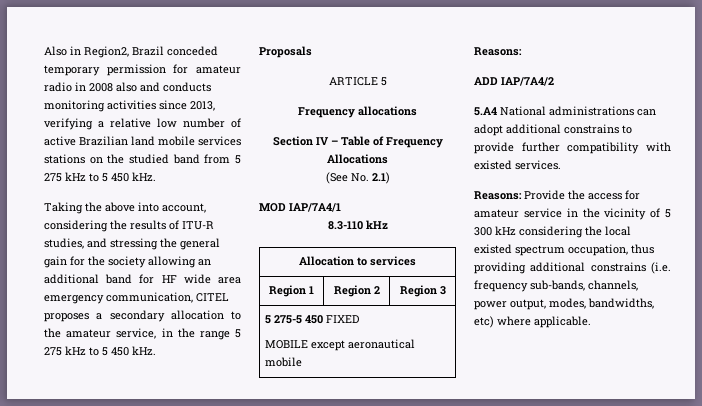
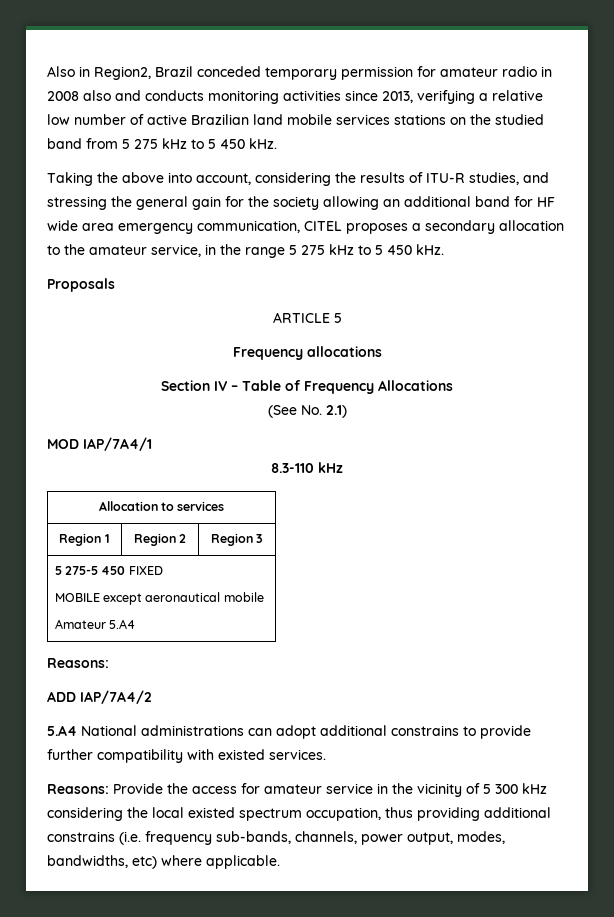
(302, 362) none -> [54,619,135,629] // Amateur 5.A4

